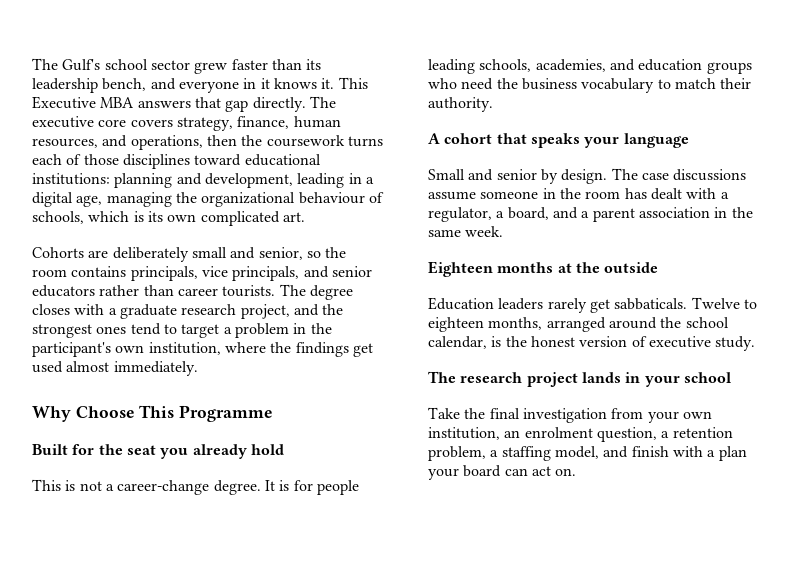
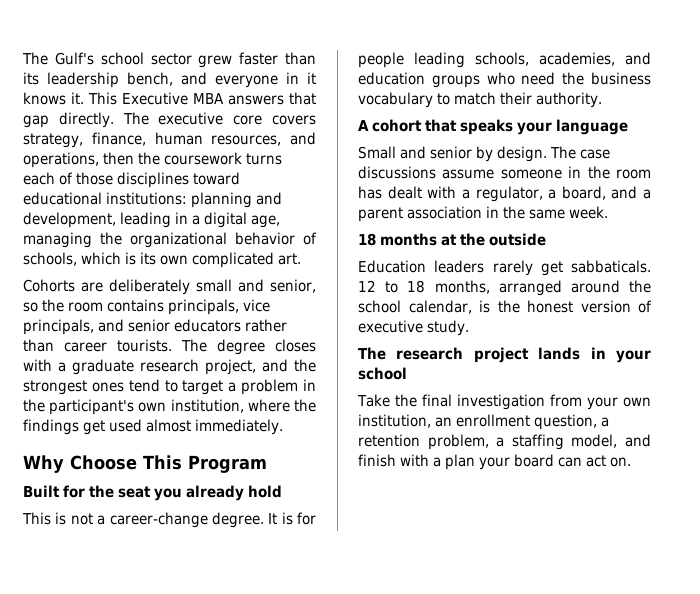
[298,192,365,204] behaviour -> [235,232,295,245] behavior
[179,405,274,422] Programme -> [188,455,267,473] Program
[428,261,493,277] Eighteen -> [358,233,376,246] 18
[691,297,757,309] [428,317,484,332] Twelve to eighteen -> [358,280,426,293] 12 to 18
[524,427,593,438] enrolment -> [456,414,530,427] enrollment

